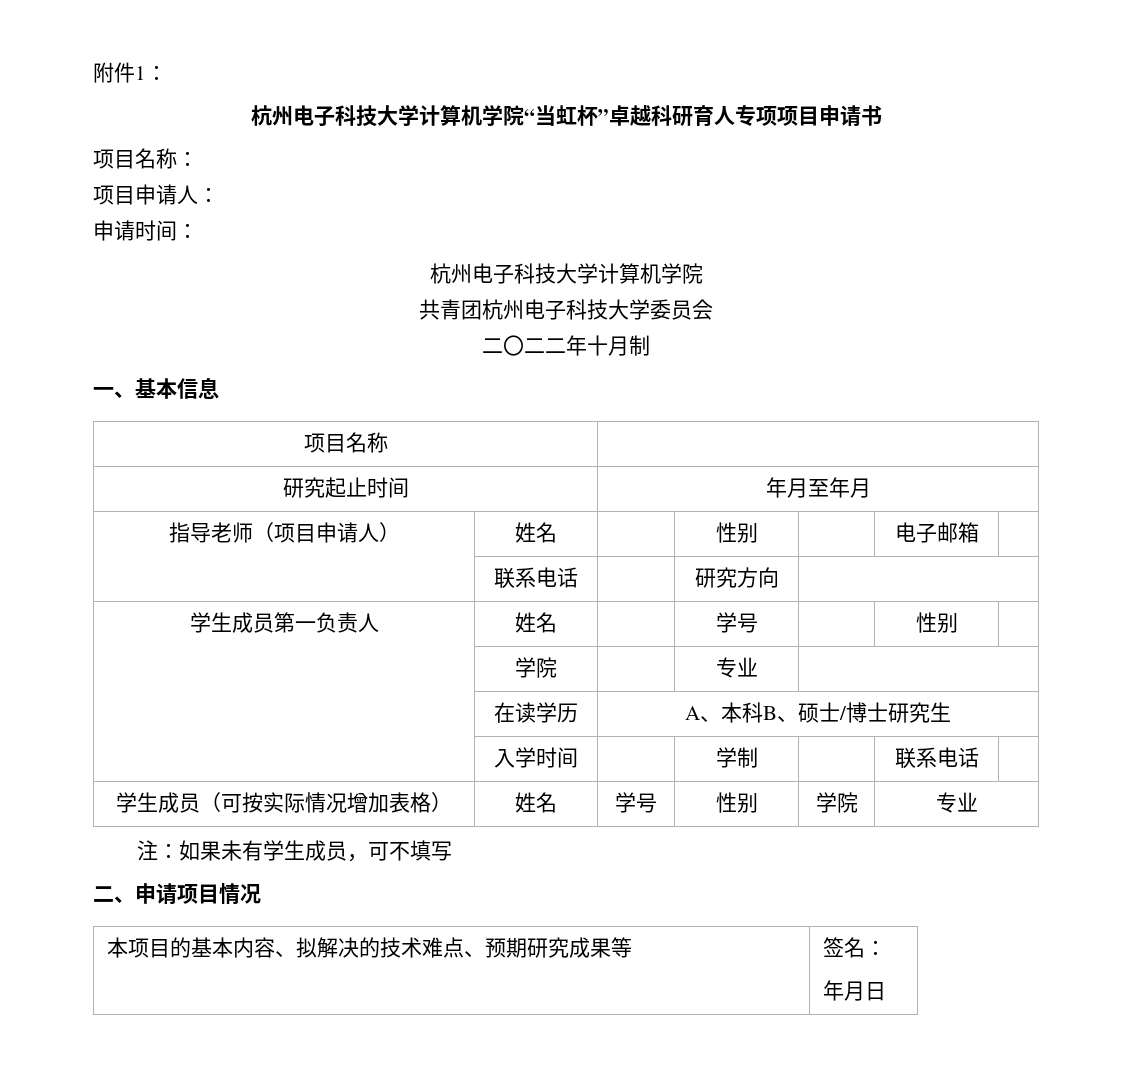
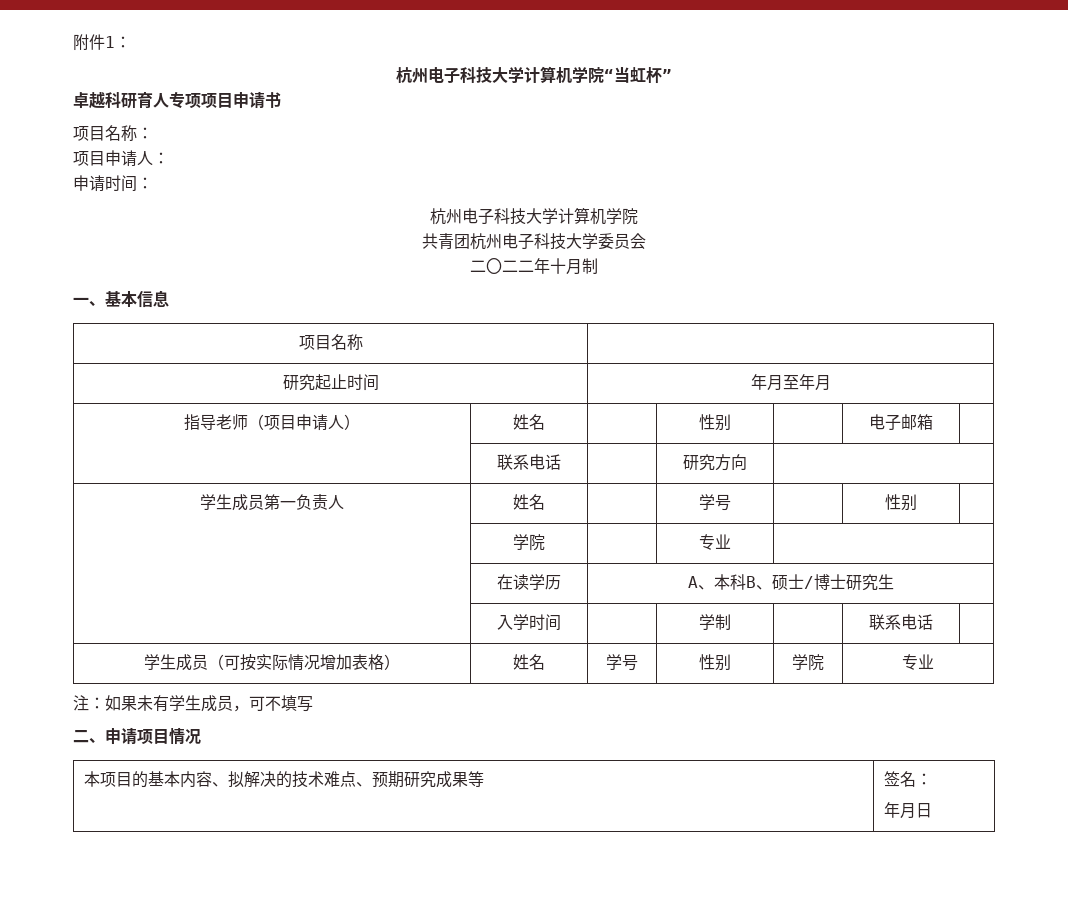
(609, 116) none -> (672, 75) //

